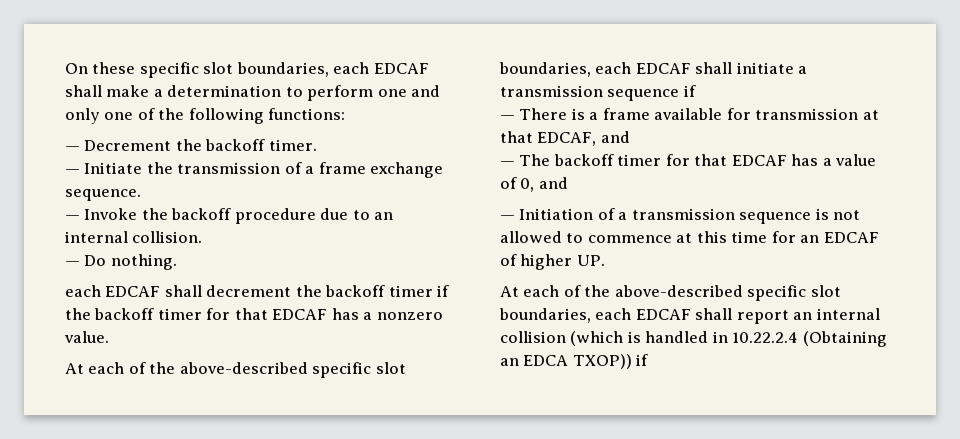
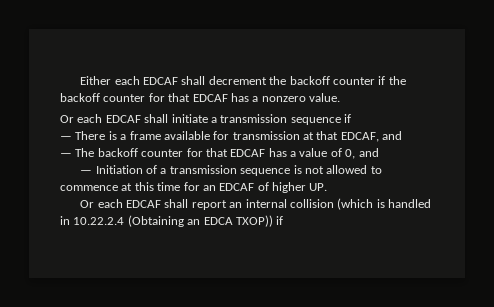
[65,62,429,78] [65,85,441,101] [65,108,346,124] [65,139,317,151] [65,162,444,178] [65,189,141,201] [65,208,394,224] [65,231,203,243] [65,254,177,270] On these specific slot boundaries, each EDCAF shall make a determination to perform one and only one of the following functions: // — Decrement the backoff timer. // — Initiate the transmission of a frame exchange sequence. // — Invoke the backoff procedure due to an internal collision. // — Do nothing. // -> [80,76,112,85] Either
[388,285,433,297] timer -> [332,77,375,85] counter
[157,308,202,320] timer -> [103,94,146,102] counter
[65,362,406,378] [499,62,591,77] At each of the above-described specific slot boundaries, -> [60,115,74,123] Or
[617,154,662,166] timer -> [141,149,184,157] counter
[500,285,841,301] [499,308,591,323] At each of the above-described specific slot boundaries, -> [80,200,95,208] Or

